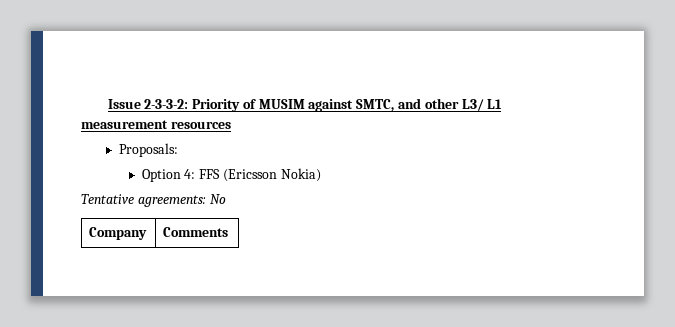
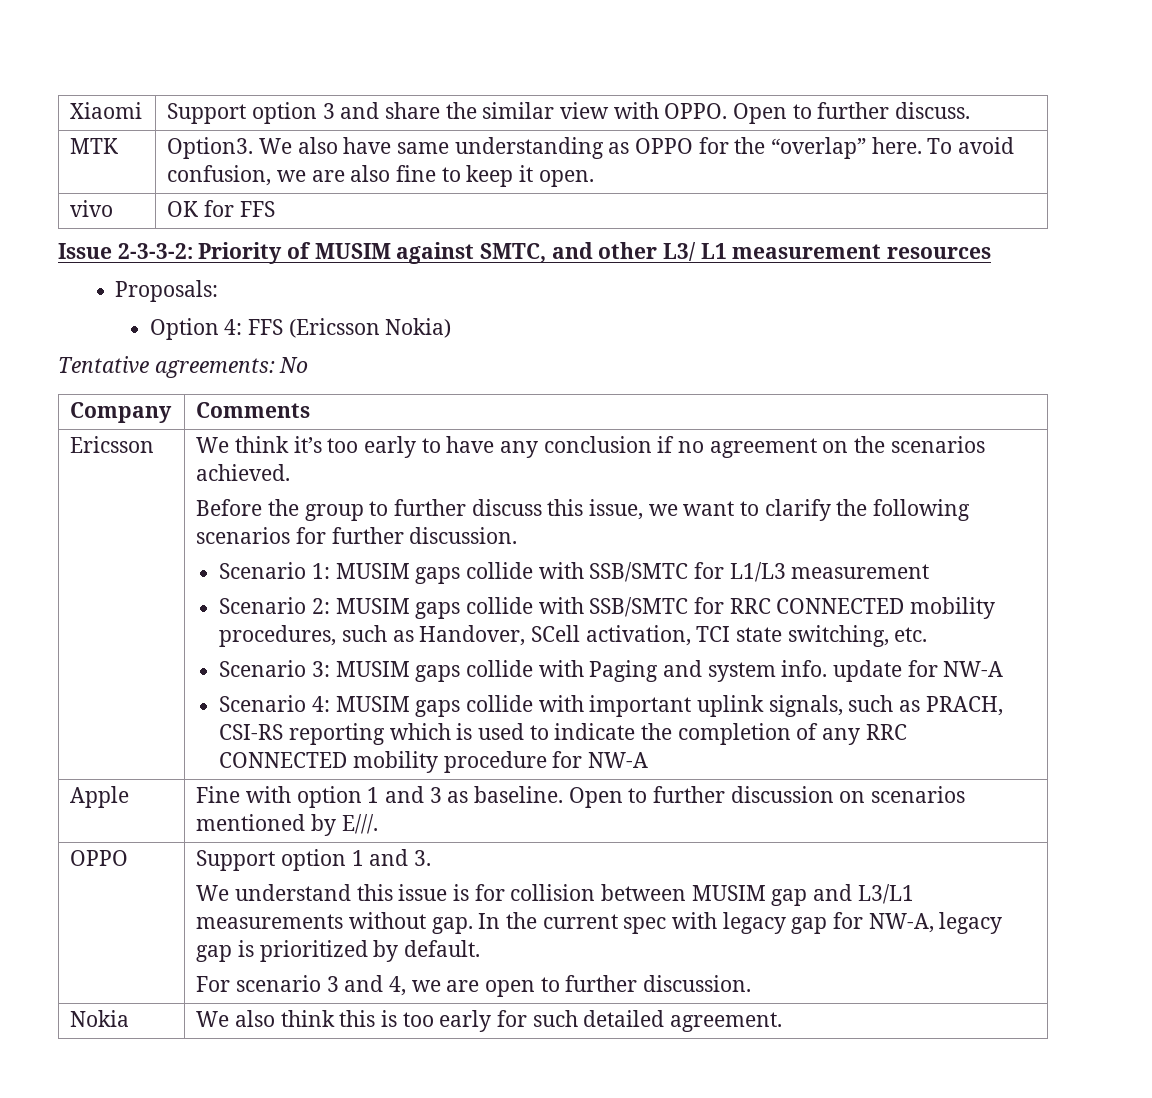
(107, 104) none -> [70,102,143,119] [167,102,970,124] [70,138,119,154] [167,137,1014,159] [167,165,594,187] [70,200,114,217] [167,200,275,217] Xiaomi | Support option 3 and share the similar view with OPPO. Open to further discuss. // MTK | Option3. We also have same understanding as OPPO for the “overlap” here. To avoid confusion, we are also fine to keep it open. // vivo | OK for FFS //
(229, 232) none -> [70,436,155,453] [196,436,985,458] [196,464,291,481] [196,499,970,521] [196,527,518,544] [219,562,930,584] [219,597,996,619] [219,625,928,647] [219,660,1004,682] [219,695,1003,717] [219,723,907,745] [219,751,649,773] [70,786,130,808] [196,786,965,808] [196,814,378,836] [70,850,129,866] [196,849,431,871] [196,884,914,906] [196,912,1003,934] [196,940,480,962] [196,975,751,997] [70,1010,130,1027] [196,1010,782,1032] // Ericsson | We think it’s too early to have any conclusion if no agreement on the scenarios achieved. // Before the group to further discuss this issue, we want to clarify the following scenarios for further discussion. // Scenario 1: MUSIM gaps collide with SSB/SMTC for L1/L3 measurement // Scenario 2: MUSIM gaps collide with SSB/SMTC for RRC CONNECTED mobility procedures, such as Handover, SCell activation, TCI state switching, etc. // Scenario 3: MUSIM gaps collide with Paging and system info. update for NW-A // Scenario 4: MUSIM gaps collide with important uplink signals, such as PRACH, CSI-RS reporting which is used to indicate the completion of any RRC CONNECTED mobility procedure for NW-A // Apple | Fine with option 1 and 3 as baseline. Open to further discussion on scenarios mentioned by E///. // OPPO | Support option 1 and 3. // We understand this issue is for collision between MUSIM gap and L3/L1 measurements without gap. In the current spec with legacy gap for NW-A, legacy gap is prioritized by default. // For scenario 3 and 4, we are open to further discussion. // Nokia | We also think this is too early for such detailed agreement.

